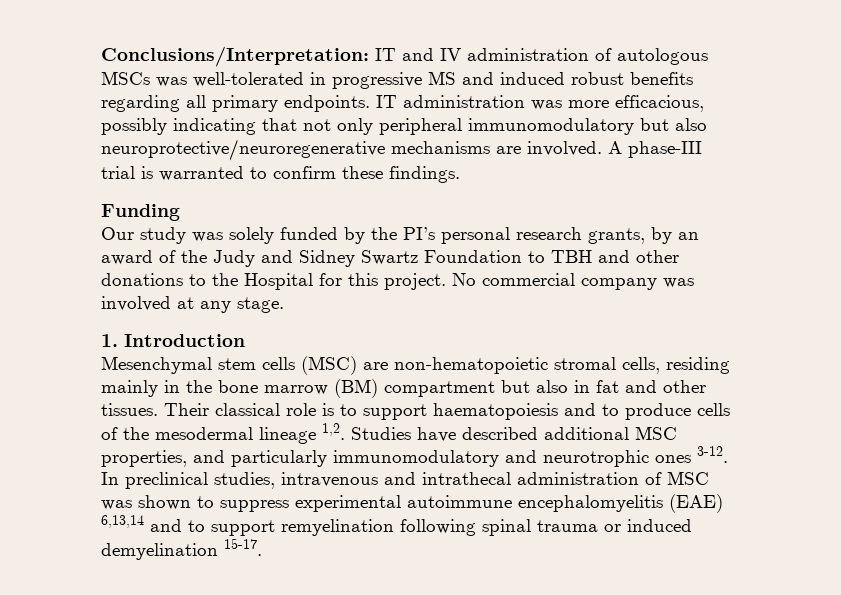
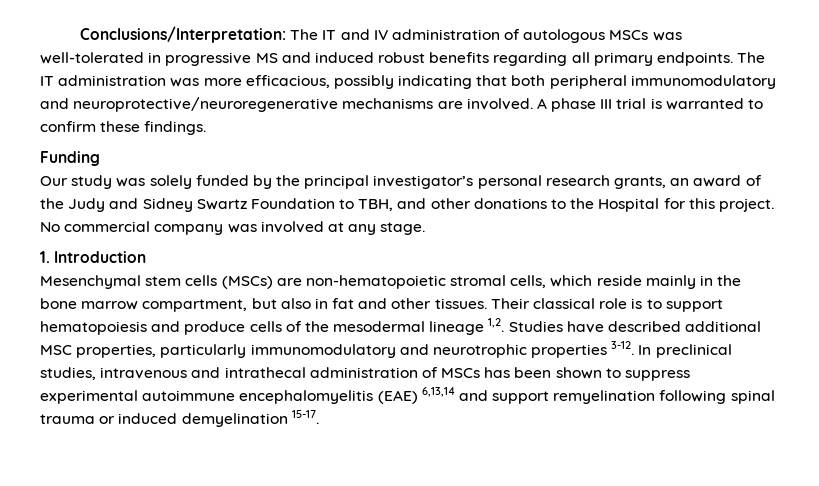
(369, 56) none -> [290,29,319,40] The
(370, 103) none -> [737,52,766,63] The
[303,118,707,135] not only peripheral immunomodulatory but also -> [511,75,776,89] [40,98,69,109] both peripheral immunomodulatory and
[628,141,702,158] phase-III -> [551,98,613,112] phase III
[403,227,435,240] PI’s -> [304,175,474,189] principal investigator’s
[651,227,672,244] by -> (667, 182) none
[551,250,592,263] TBH -> [358,199,394,211] TBH,
[301,356,357,375] (MSC) -> [221,276,273,289] (MSCs)
[666,357,730,374] residing -> [550,275,642,287] which reside
[334,379,495,398] (BM) compartment -> [142,299,248,312] compartment,
[433,403,619,420] haematopoiesis and to -> [40,321,181,335] hematopoiesis and
[193,450,225,463] and -> (157, 351) none
[655,455,691,463] ones -> [531,344,608,358] properties
[667,471,709,485] [101,500,132,510] MSC was -> [441,367,552,378] MSCs has been
[188,520,205,532] to -> (488, 395) none

